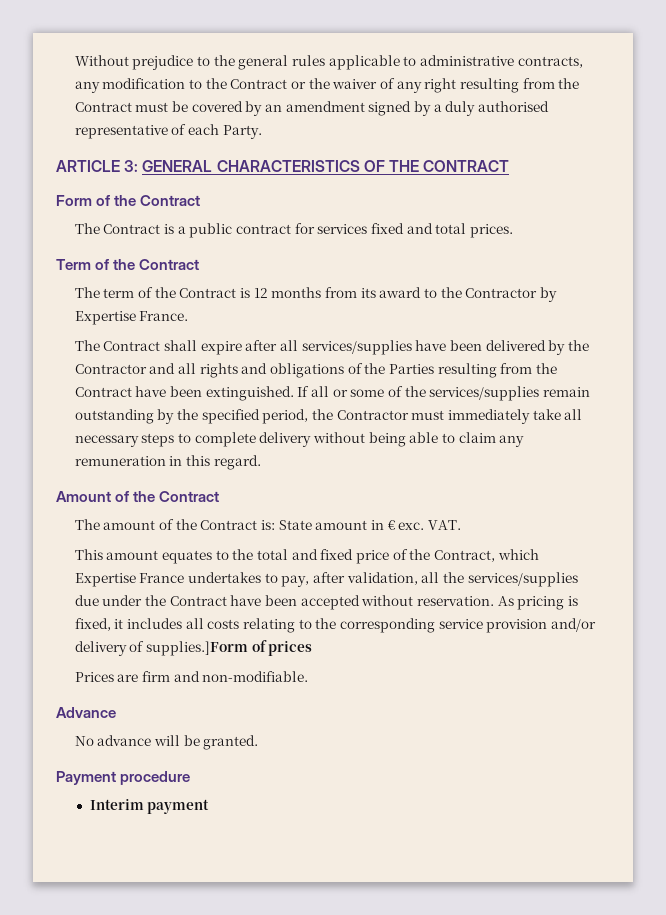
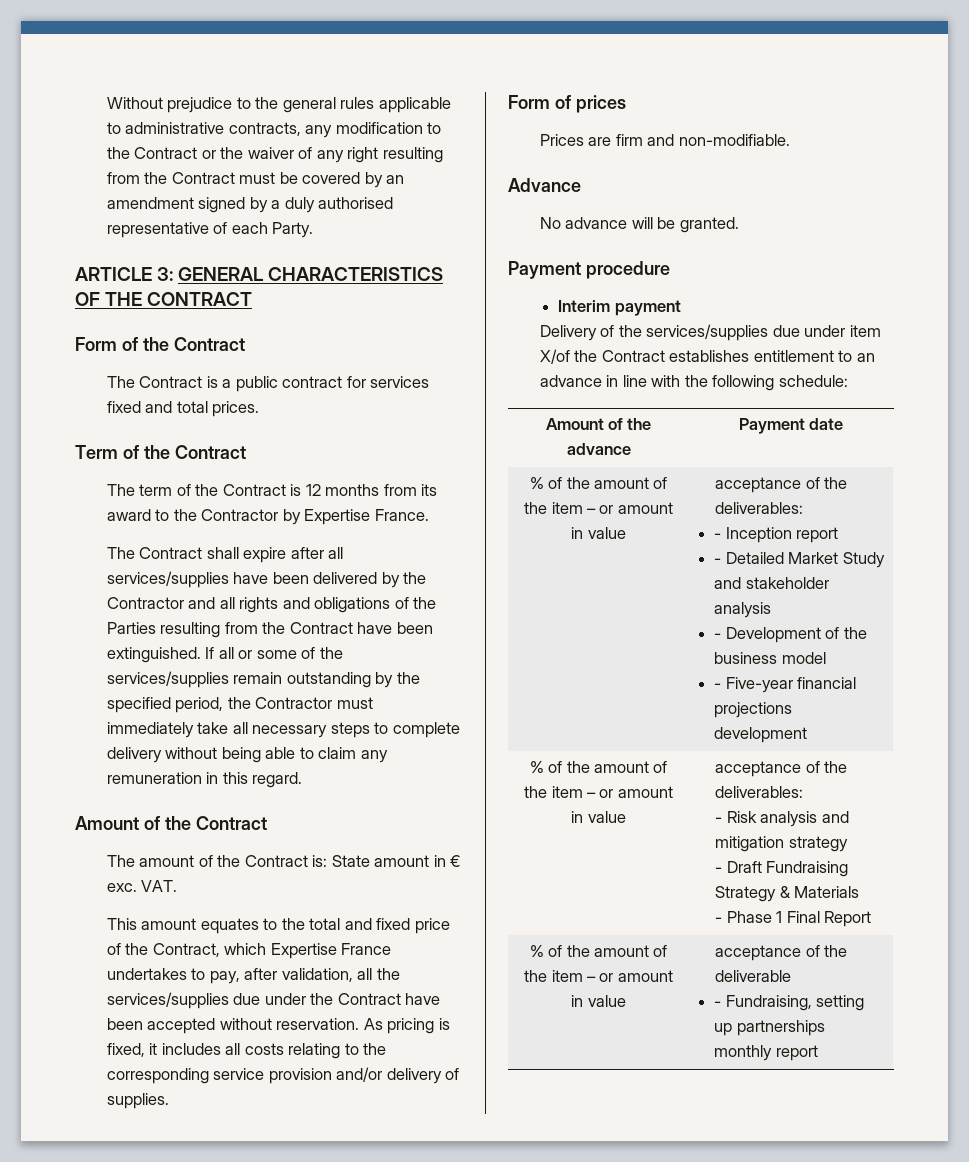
[146,641,249,656] supplies.]Form -> [107,1093,170,1109] [508,95,550,109] supplies. // Form
(210, 806) none -> [540,324,881,341] [540,349,875,364] [540,375,848,391] [545,418,652,430] [566,443,631,455] [738,418,844,434] [529,477,668,489] [524,502,673,514] [571,527,626,539] [715,477,848,493] [715,502,804,514] [714,527,839,543] [714,552,885,568] [714,577,829,589] [714,602,772,618] [714,627,867,643] [714,652,826,664] [714,677,857,693] [714,702,793,718] [714,727,808,743] [529,761,668,773] [524,786,673,798] [571,811,626,823] [715,761,848,777] [715,786,804,798] [715,811,849,827] [715,836,848,852] [715,861,849,877] [715,886,860,902] [715,911,872,927] [529,945,668,957] [524,970,673,982] [571,995,626,1007] [715,945,848,961] [715,970,792,982] [714,995,865,1011] [714,1020,825,1036] [714,1045,818,1061] // Delivery of the services/supplies due under item X/of the Contract establishes entitlement to an advance in line with the following schedule: // Amount of the advance | Payment date // % of the amount of the item – or amount in value | acceptance of the deliverables: // - Inception report // - Detailed Market Study and stakeholder analysis // - Development of the business model // - Five-year financial projections development // % of the amount of the item – or amount in value | acceptance of the deliverables: // - Risk analysis and mitigation strategy // - Draft Fundraising Strategy & Materials // - Phase 1 Final Report // % of the amount of the item – or amount in value | acceptance of the deliverable // - Fundraising, setting up partnerships monthly report

